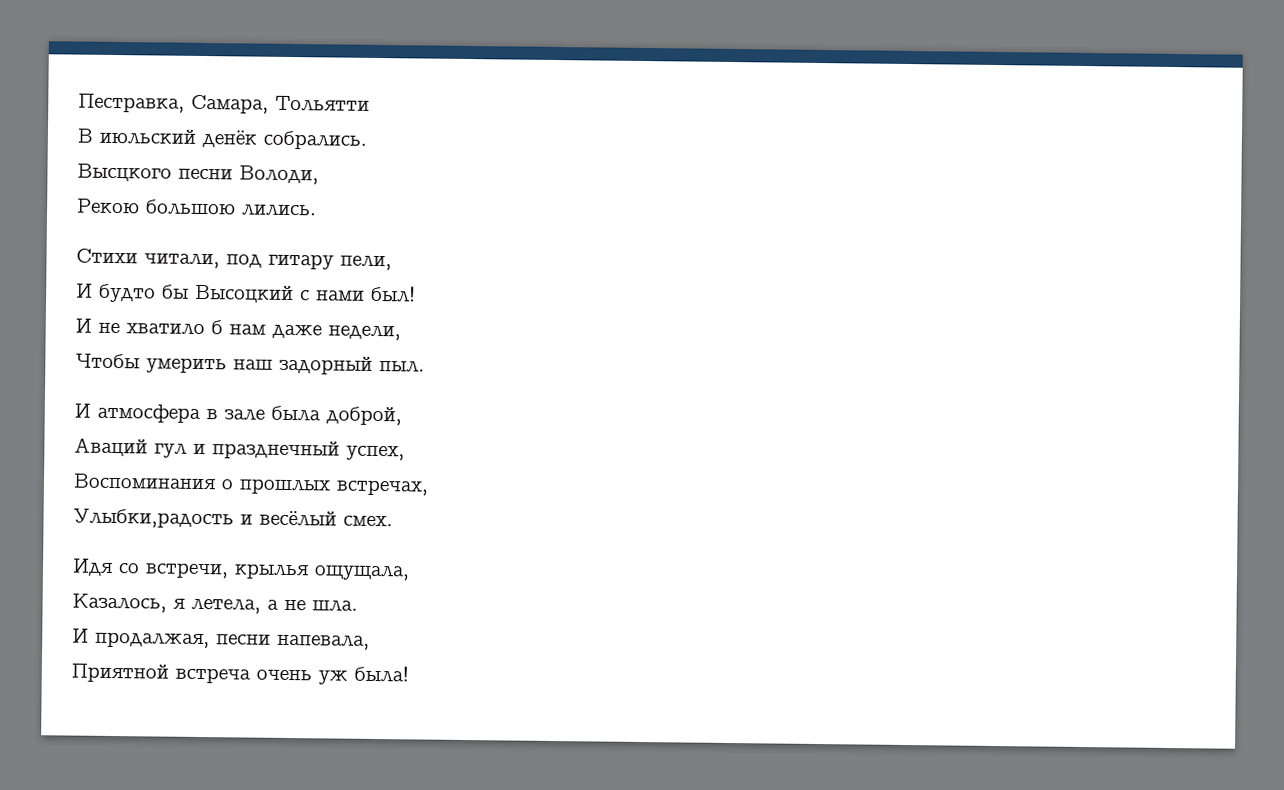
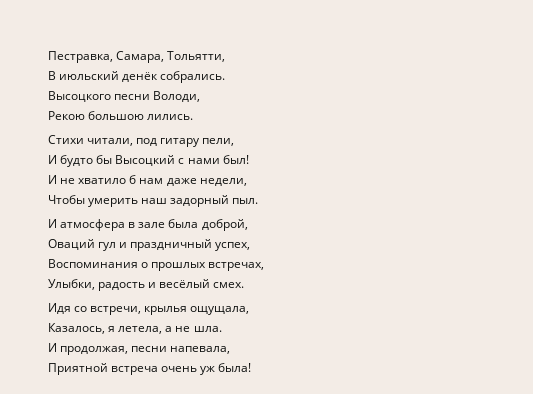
[275,95,370,112] Тольятти -> [167,51,226,62] Тольятти,
[77,163,172,182] Высцкого -> [48,91,111,102] Высоцкого
[74,437,148,457] Аваций -> [48,239,95,250] Оваций
[212,440,340,460] празднечный -> [130,239,213,251] праздничный
[73,508,234,529] Улыбки,радость -> [48,279,146,291] Улыбки, радость
[95,631,210,649] продалжая, -> [60,346,129,355] продолжая,

